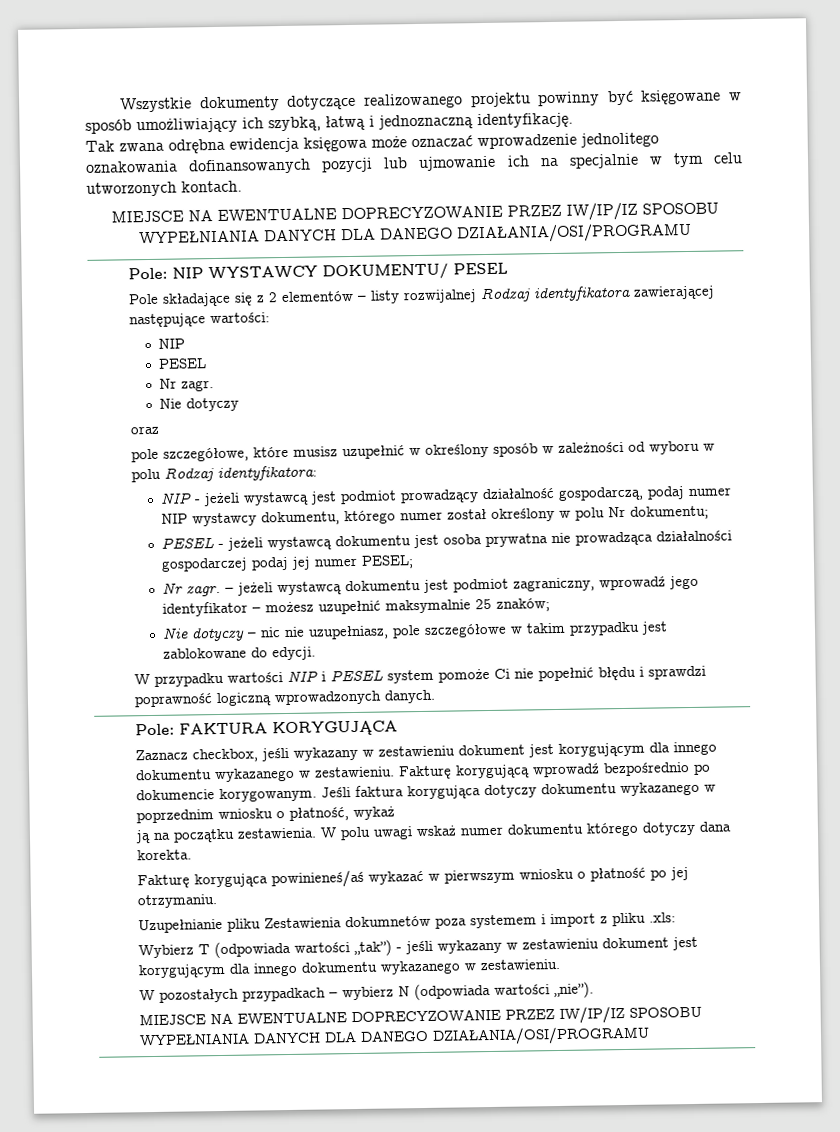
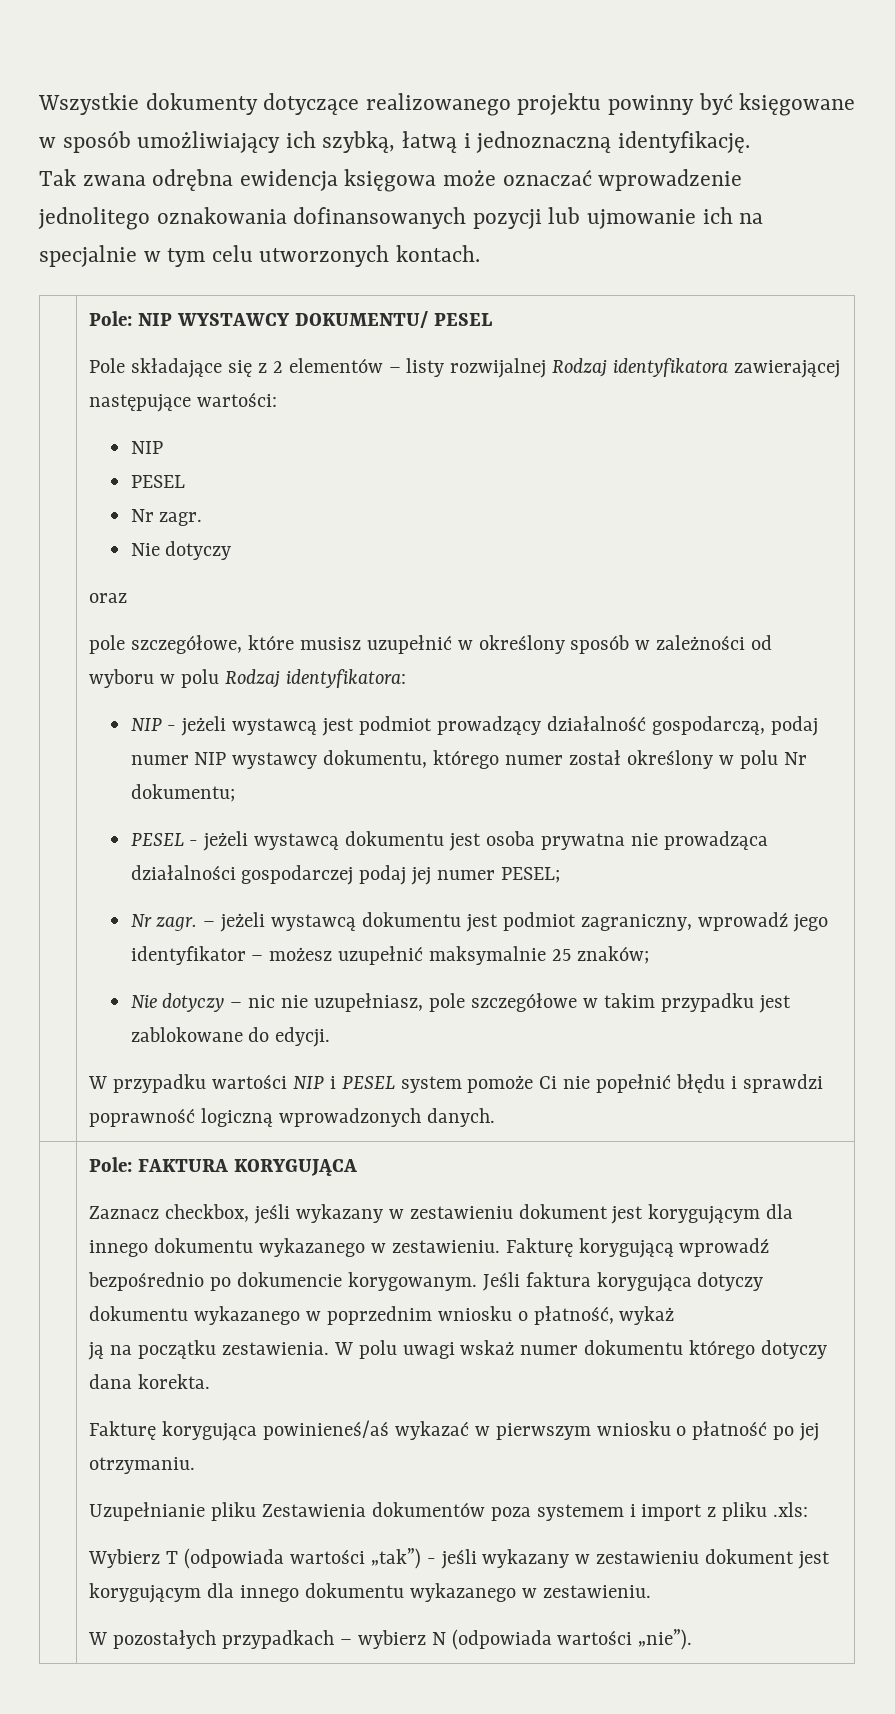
[110,202,719,223] [139,222,692,244] // MIEJSCE NA EWENTUALNE DOPRECYZOWANIE PRZEZ IW/IP/IZ SPOSOBU WYPEŁNIANIA DANYCH DLA DANEGO DZIAŁANIA/OSI/PROGRAMU -> (481, 253) none
[345,915,432,928] dokumnetów -> [371,1502,485,1517] dokumentów
[139,1005,703,1026] [139,1025,651,1046] // MIEJSCE NA EWENTUALNE DOPRECYZOWANIE PRZEZ IW/IP/IZ SPOSOBU WYPEŁNIANIA DANYCH DLA DANEGO DZIAŁANIA/OSI/PROGRAMU -> (693, 1639) none

